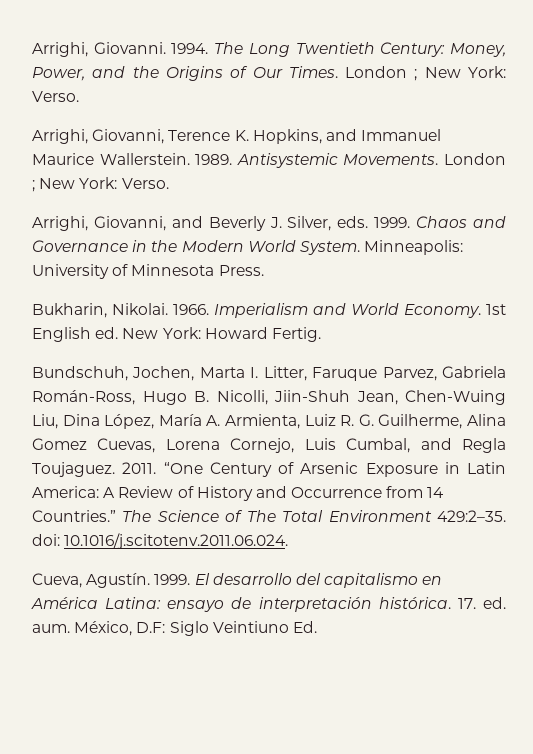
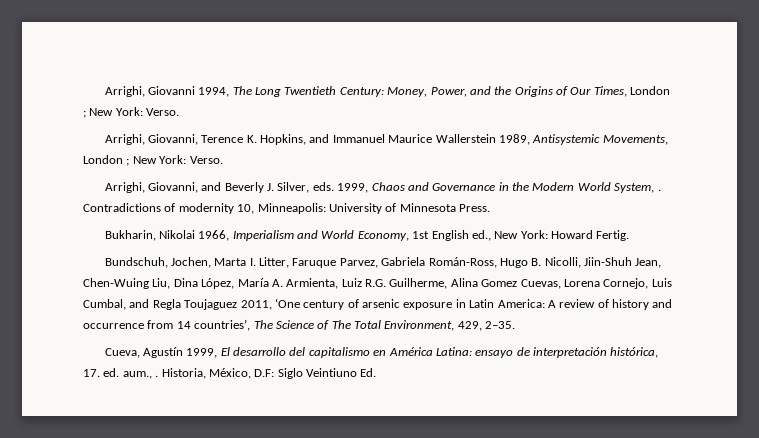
[32,42,209,57] Arrighi, Giovanni. 1994. -> [104,86,230,97] Arrighi, Giovanni 1994,
[288,66,338,78] Times. -> [593,86,627,97] Times,
[99,153,439,168] Wallerstein. 1989. Antisystemic Movements. -> [435,134,668,145] Wallerstein 1989, Antisystemic Movements,
[374,217,411,228] 1999. -> [337,183,369,193] 1999,
[299,241,360,255] System. -> [614,183,661,193] [83,203,255,214] System, . Contradictions of modernity 10,
[112,303,209,315] Nikolai. 1966. -> [158,230,230,241] Nikolai 1966,
[404,304,481,318] Economy. -> [357,231,409,241] Economy,
[95,327,119,339] ed. -> [471,230,491,241] ed.,
[340,414,374,426] R. G. -> [365,279,386,287] R.G.
[32,462,506,477] [32,486,383,501] Toujaguez. 2011. “One Century of Arsenic Exposure in Latin America: A Review of History and Occurrence -> [184,298,673,310] [83,323,144,329] Toujaguez 2011, ‘One century of arsenic exposure in Latin America: A review of history and occurrence
[32,510,116,522] Countries.” -> [194,319,251,331] countries’,
[328,510,506,522] [32,533,289,549] Environment 429:2–35. doi: 10.1016/j.scitotenv.2011.06.024. -> [384,320,516,331] Environment, 429, 2–35.
[86,573,191,588] Agustín. 1999. -> [142,347,218,358] Agustín 1999,
[378,597,451,609] histórica. -> [610,347,659,358] histórica,
[32,624,70,633] aum. -> [122,368,206,379] aum., . Historia,

